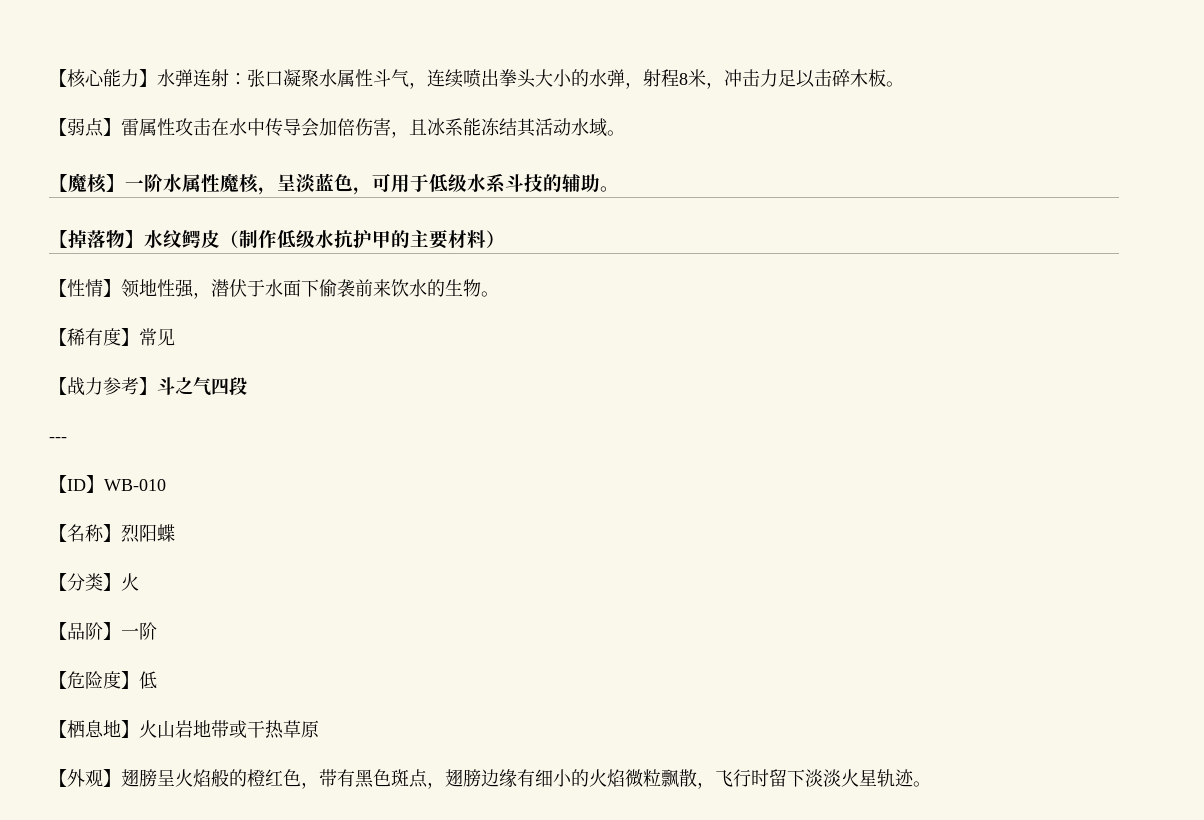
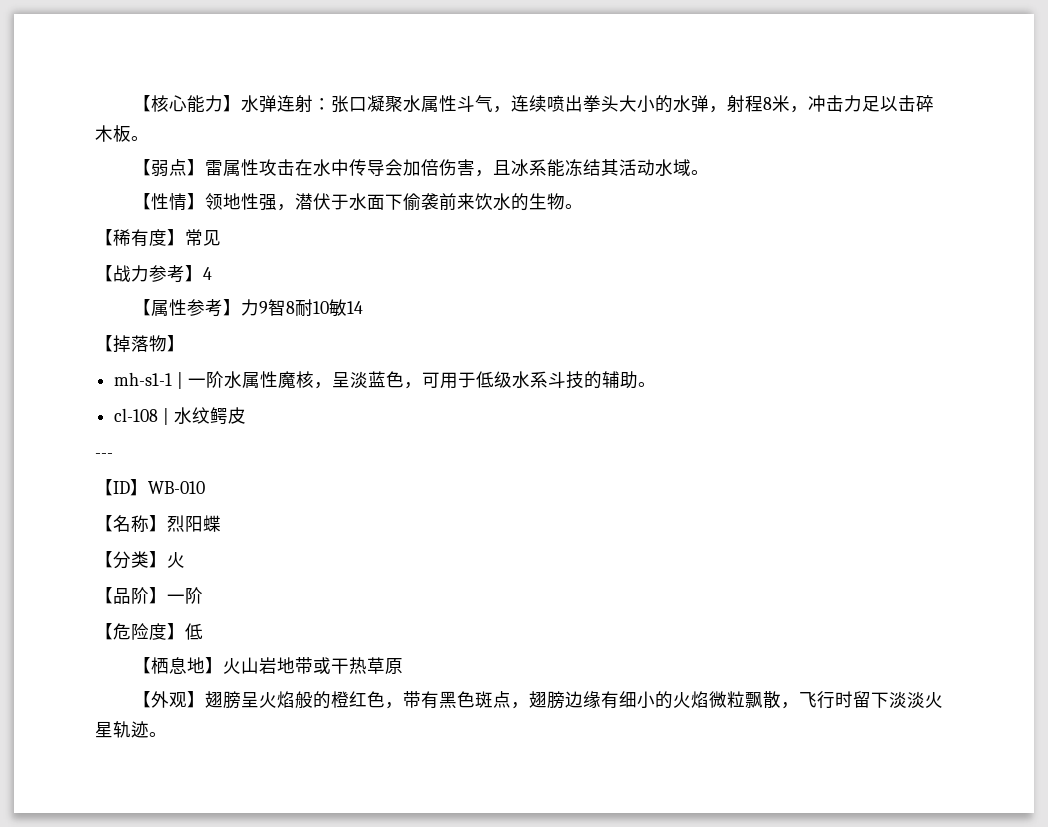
[49,173,619,195] [49,229,505,249] // 【魔核】一阶水属性魔核，呈淡蓝色，可用于低级水系斗技的辅助。 // 【掉落物】水纹鳄皮（制作低级水抗护甲的主要材料） -> (710, 172) none
[157,377,247,396] 斗之气四段 -> [203,267,212,280] [133,299,364,317] [95,335,185,353] [114,371,656,389] [114,407,246,425] 4 // 【属性参考】力9智8耐10敏14 // 【掉落物】 // mh-s1-1 | 一阶水属性魔核，呈淡蓝色，可用于低级水系斗技的辅助。 // cl-108 | 水纹鳄皮

